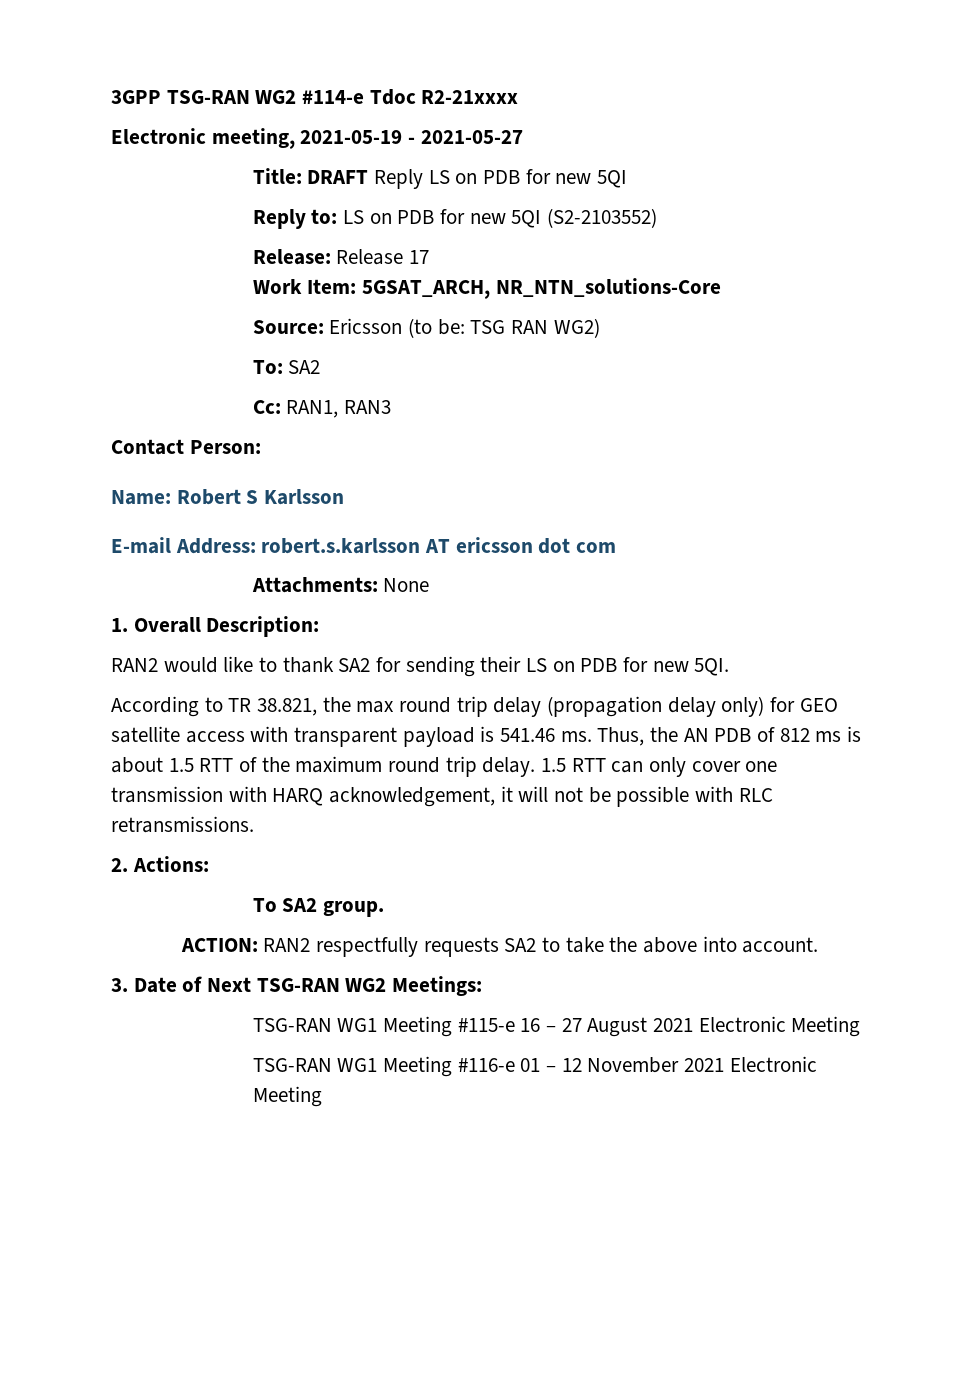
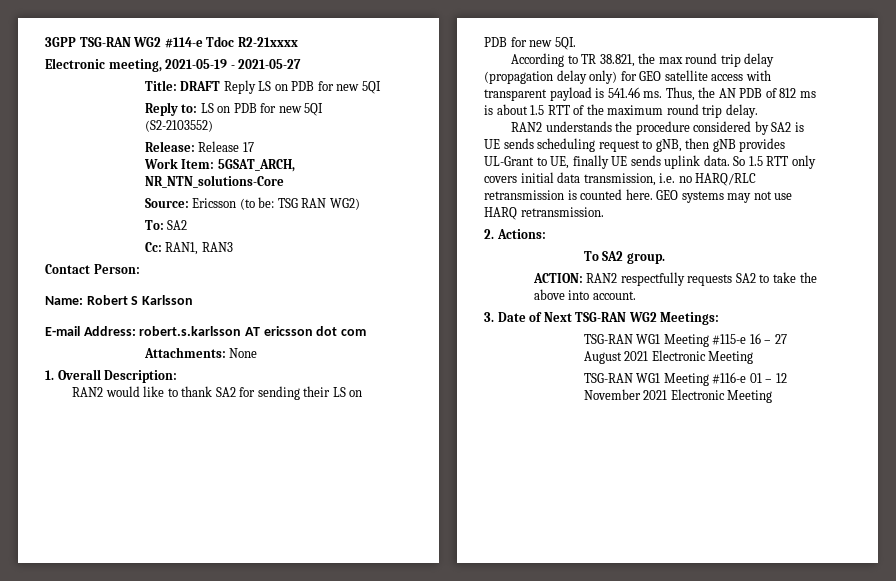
[541,757,778,777] [111,786,773,807] [111,816,254,833] 1.5 RTT can only cover one transmission with HARQ acknowledgement, it will not be possible with RLC retransmissions. -> [511,121,804,135] [484,138,786,152] [484,155,816,169] [484,172,757,186] [484,189,793,203] [484,207,604,220] // RAN2 understands the procedure considered by SA2 is UE sends scheduling request to gNB, then gNB provides UL-Grant to UE, finally UE sends uplink data. So 1.5 RTT only covers initial data transmission, i.e. no HARQ/RLC retransmission is counted here. GEO systems may not use HARQ retransmission.

